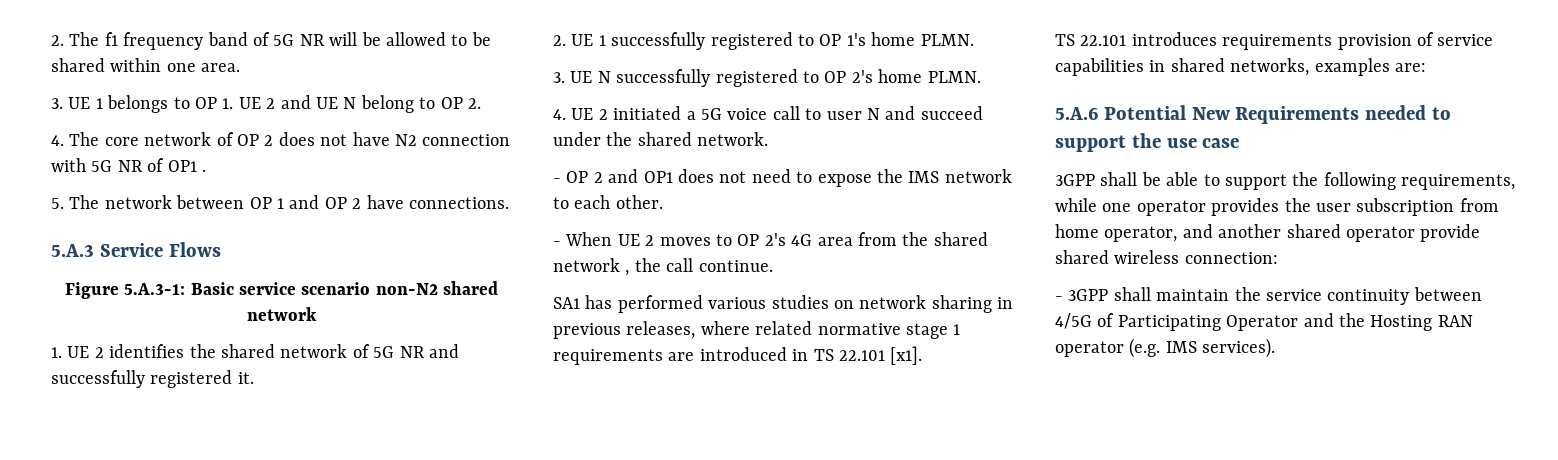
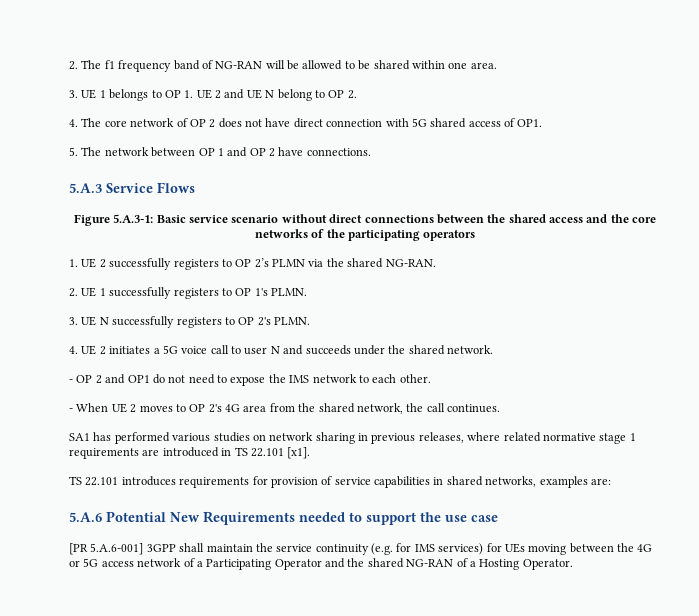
[273,34,325,46] 5G NR -> [215,61,263,69] NG-RAN
[394,134,417,146] N2 -> [293,118,323,128] direct
[117,158,207,172] NR of OP1 . -> [430,118,543,128] shared access of OP1.
[375,281,499,295] [247,307,317,321] [51,344,459,358] [51,370,254,388] non-N2 shared network // 1. UE 2 identifies the shared network of 5G NR and successfully registered it. -> [281,214,657,224] [254,229,476,241] [69,258,436,270] without direct connections between the shared access and the core networks of the participating operators // 1. UE 2 successfully registers to OP 2’s PLMN via the shared NG-RAN.
[710,32,793,50] registered -> [173,288,219,299] registers
[871,32,916,46] home -> (268, 292) none
[715,69,923,87] registered to OP 2's home -> [176,317,271,328] registers to OP 2's
[613,106,682,120] initiated -> [109,346,151,354] initiates
[920,106,983,120] succeed -> [305,345,351,355] succeeds
[678,169,714,183] does -> [152,374,165,384] do
[553,258,630,276] network , -> [356,403,403,414] network,
[698,260,773,272] continue. -> [447,404,500,413] continues.
(1333, 42) none -> [252,476,268,485] for
[1055,172,1516,190] [1055,198,1499,216] [1055,224,1481,242] [1055,250,1278,264] [1055,296,1063,301] 3GPP shall be able to support the following requirements, while one operator provides the user subscription from home operator, and another shared operator provide shared wireless connection: // - -> [69,543,144,555] [PR 5.A.6-001]
[1413,287,1482,301] [1055,313,1473,331] [1055,338,1276,358] between 4/5G of Participating Operator and the Hosting RAN operator (e.g. IMS services). -> [371,543,653,555] [69,558,573,570] (e.g. for IMS services) for UEs moving between the 4G or 5G access network of a Participating Operator and the shared NG-RAN of a Hosting Operator.

